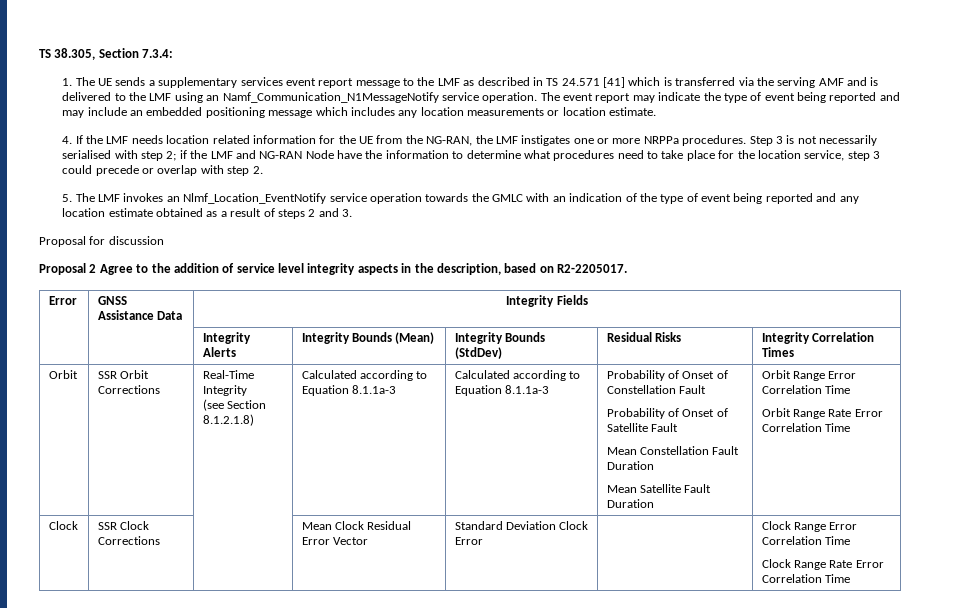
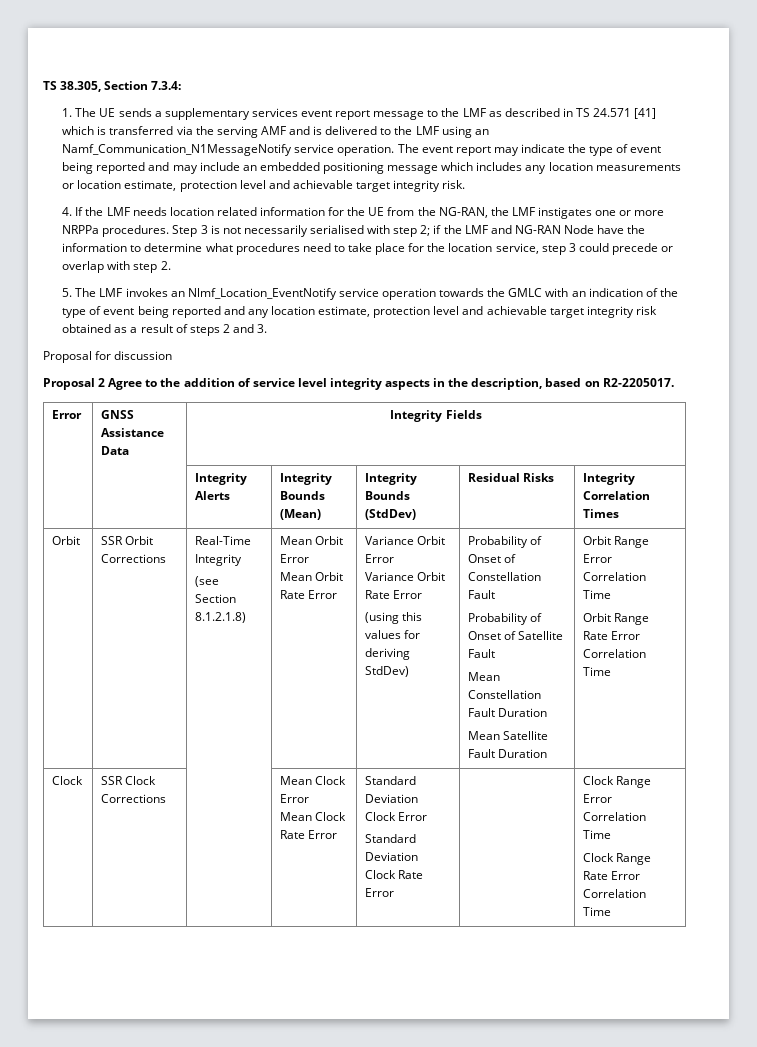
[609,107,657,116] estimate. -> [124,180,466,192] estimate, protection level and achievable target integrity risk.
[108,208,153,217] estimate -> [318,306,657,318] estimate, protection level and achievable target integrity risk
[301,370,428,381] [301,385,396,396] [454,370,581,381] [454,385,549,396] Calculated according to Equation 8.1.1a-3 | Calculated according to Equation 8.1.1a-3 -> [280,536,344,545] [280,554,310,563] [280,572,344,581] [280,590,338,599] [365,536,446,545] [365,554,395,563] [365,572,446,581] [365,590,423,599] [365,612,423,624] [365,630,421,639] [365,648,411,660] [365,666,410,677] Mean Orbit Error // Mean Orbit Rate Error | Variance Orbit Error // Variance Orbit Rate Error // (using this values for deriving StdDev)
[367,521,412,530] [301,537,368,545] Residual Error Vector -> [280,794,310,803] [280,812,347,821] [280,830,338,839] Error // Mean Clock Rate Error
(483, 541) none -> [365,834,417,843] [365,852,419,861] [365,870,424,879] [365,888,395,897] // Standard Deviation Clock Rate Error

